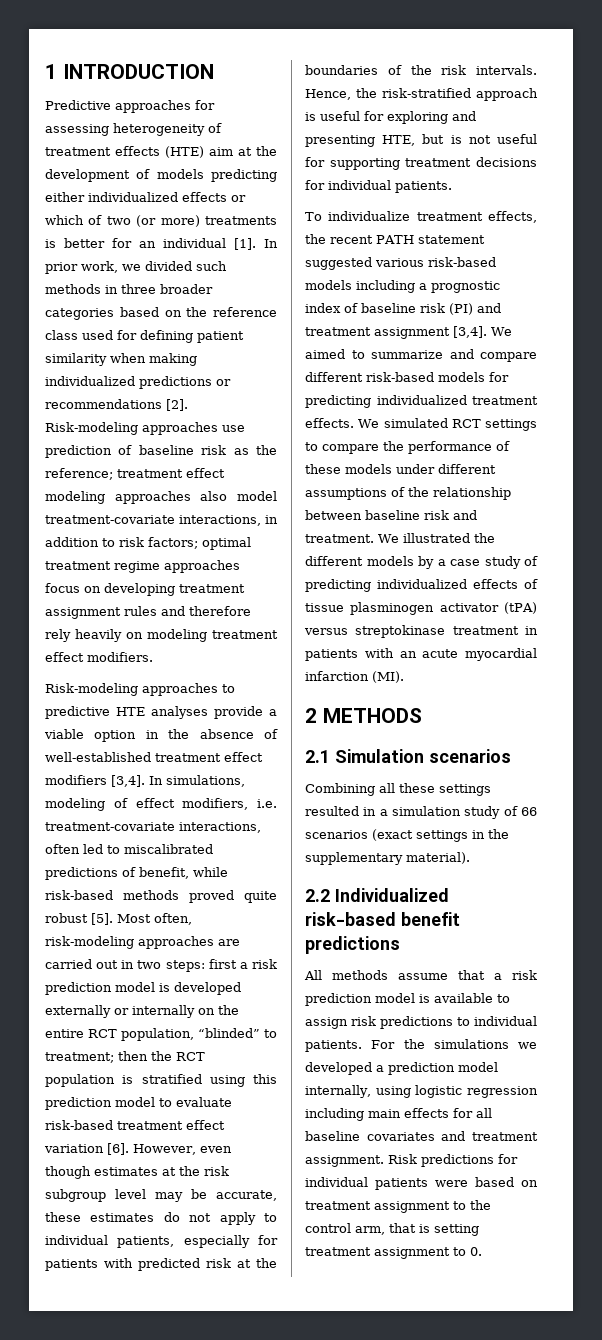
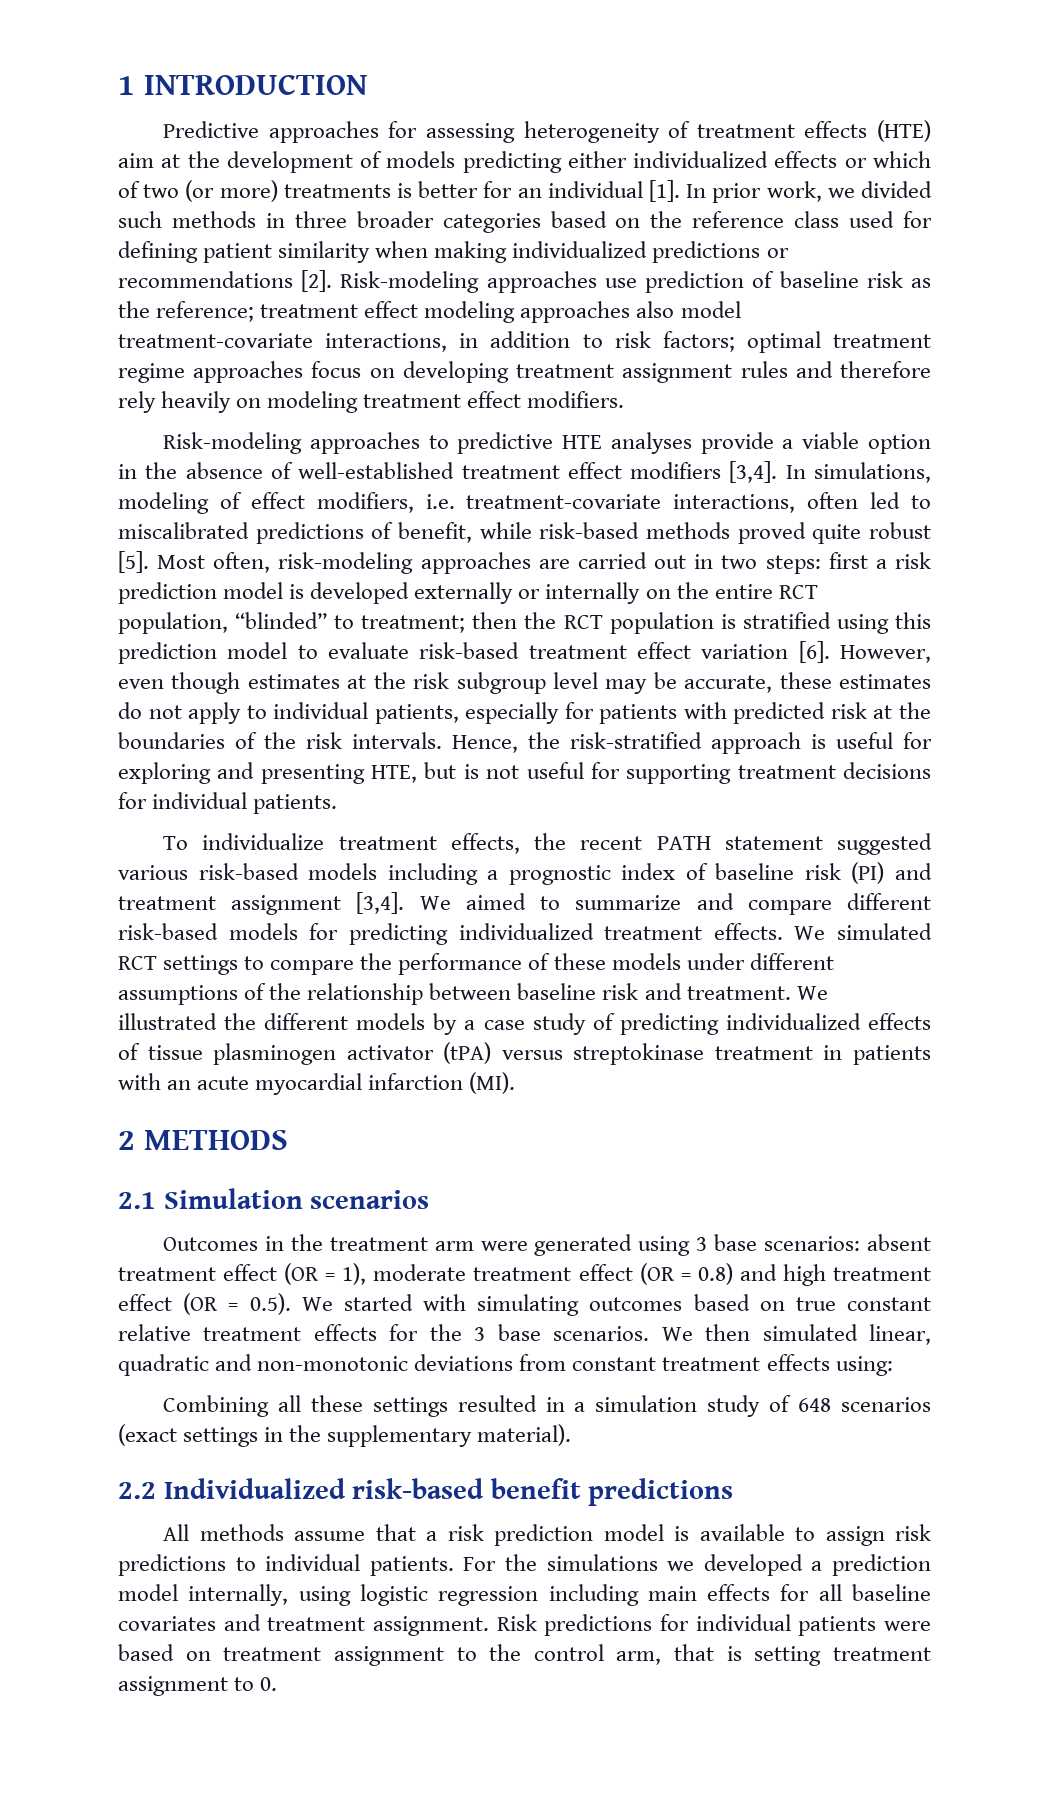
(511, 756) none -> [163,1234,932,1256] [118,1263,932,1286] [118,1293,931,1316] [118,1324,931,1345] [118,1354,893,1376] // Outcomes in the treatment arm were generated using 3 base scenarios: absent treatment effect (OR = 1), moderate treatment effect (OR = 0.8) and high treatment effect (OR = 0.5). We started with simulating outcomes based on true constant relative treatment effects for the 3 base scenarios. We then simulated linear, quadratic and non-monotonic deviations from constant treatment effects using:
[521,807,537,816] 66 -> [798,1398,832,1412] 648

